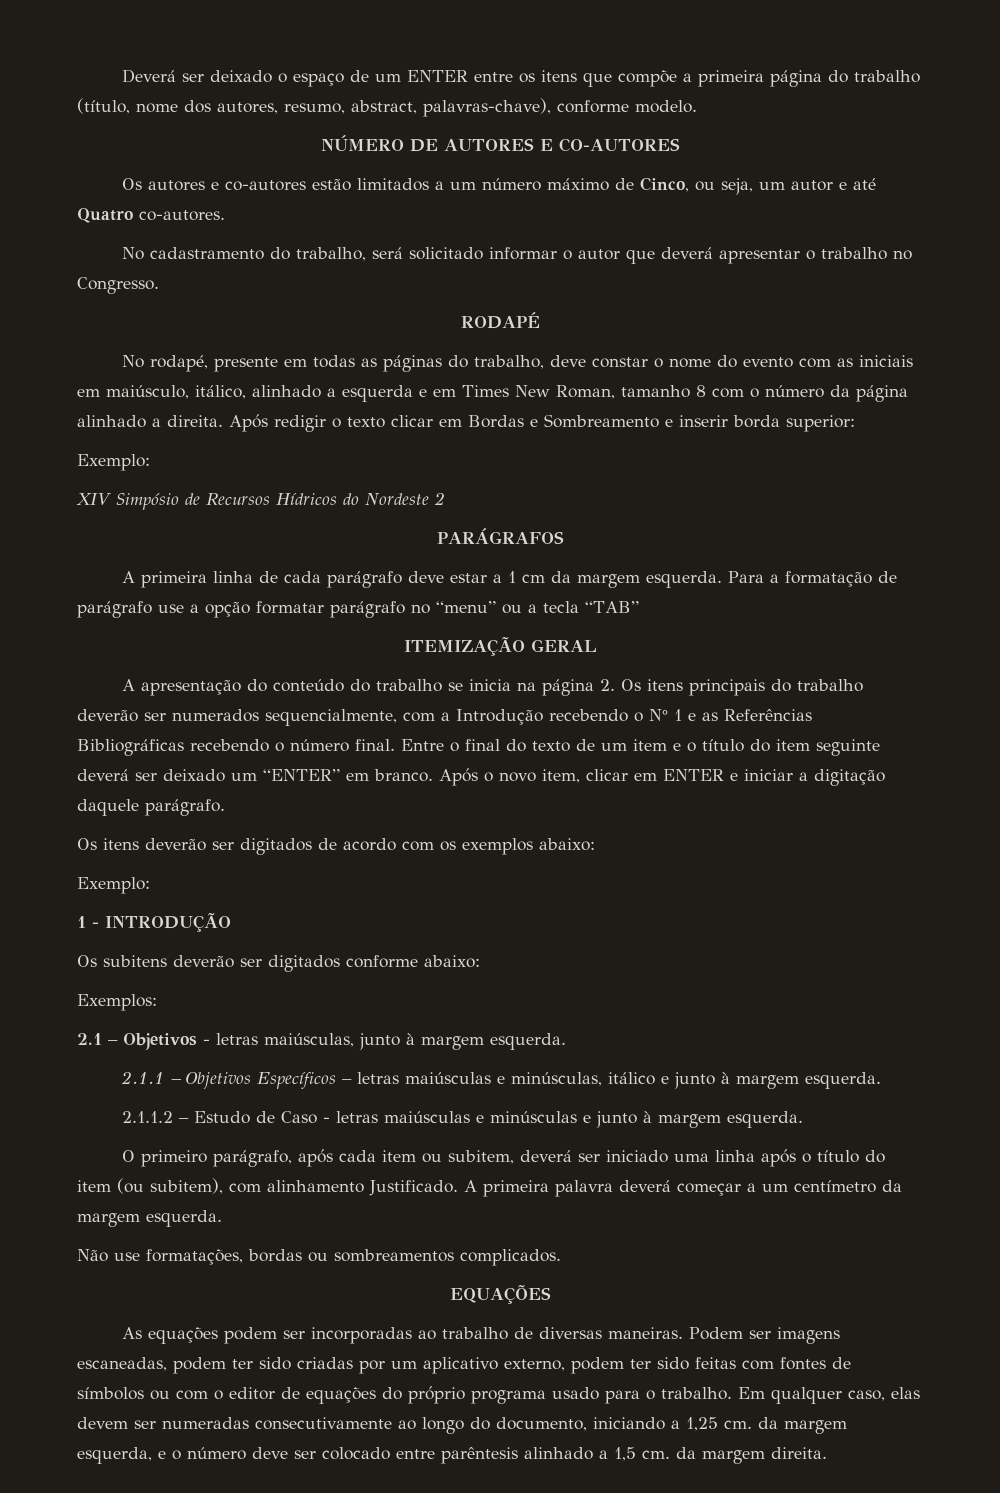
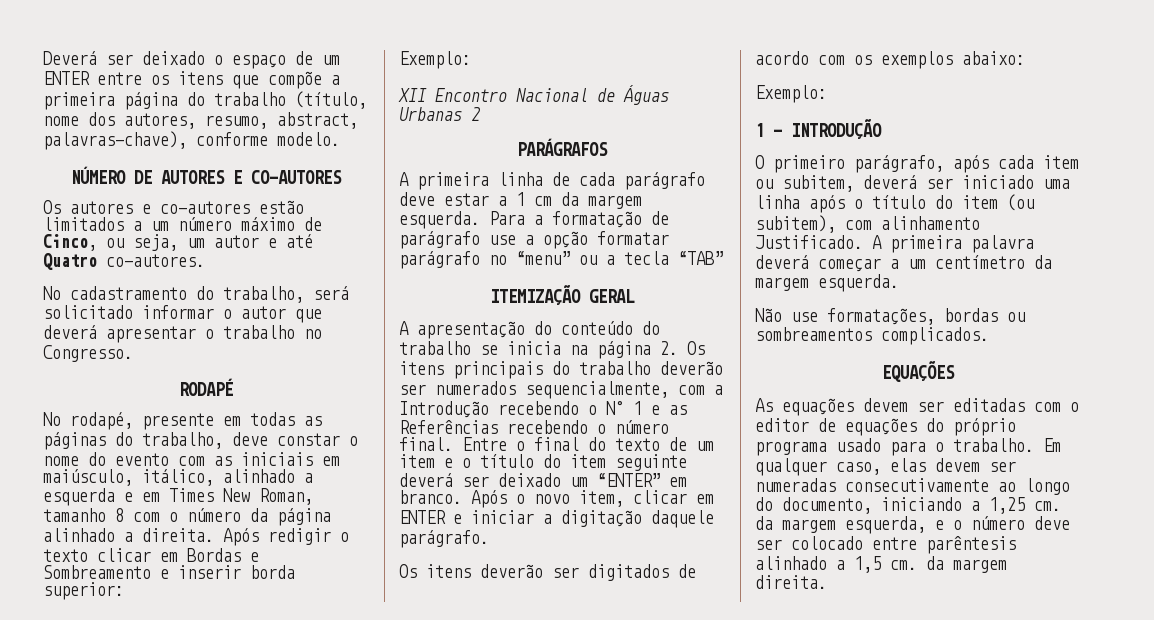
[76,493,429,510] XIV Simpósio de Recursos Hídricos do Nordeste -> [398,85,669,105] [399,107,462,121] XII Encontro Nacional de Águas Urbanas
[77,739,184,756] Bibliográficas -> (498, 427) none
[77,955,480,972] [77,994,157,1011] [77,1033,566,1050] [120,1071,881,1089] [121,1111,803,1128] // Os subitens deverão ser digitados conforme abaixo: // Exemplos: // 2.1 – Objetivos - letras maiúsculas, junto à margem esquerda. // 2.1.1 – Objetivos Específicos – letras maiúsculas e minúsculas, itálico e junto à margem esquerda. // 2.1.1.2 – Estudo de Caso - letras maiúsculas e minúsculas e junto à margem esquerda. -> (882, 129) none
[223,1327,840,1344] [77,1357,851,1374] [77,1387,170,1400] podem ser incorporadas ao trabalho de diversas maneiras. Podem ser imagens escaneadas, podem ter sido criadas por um aplicativo externo, podem ter sido feitas com fontes de símbolos ou -> [863,398,1025,412] devem ser editadas

